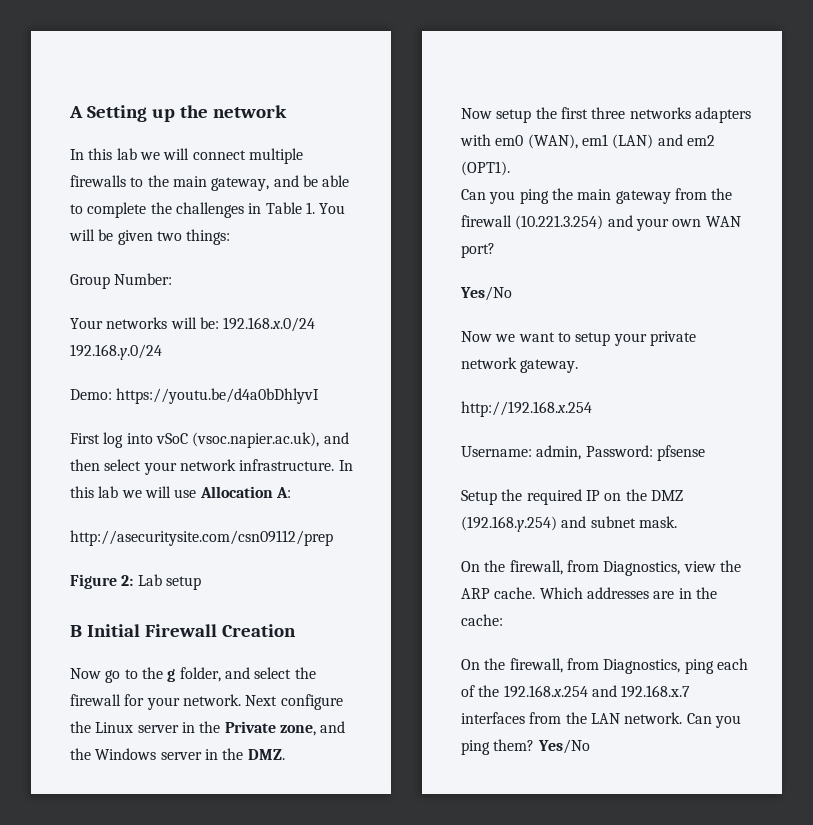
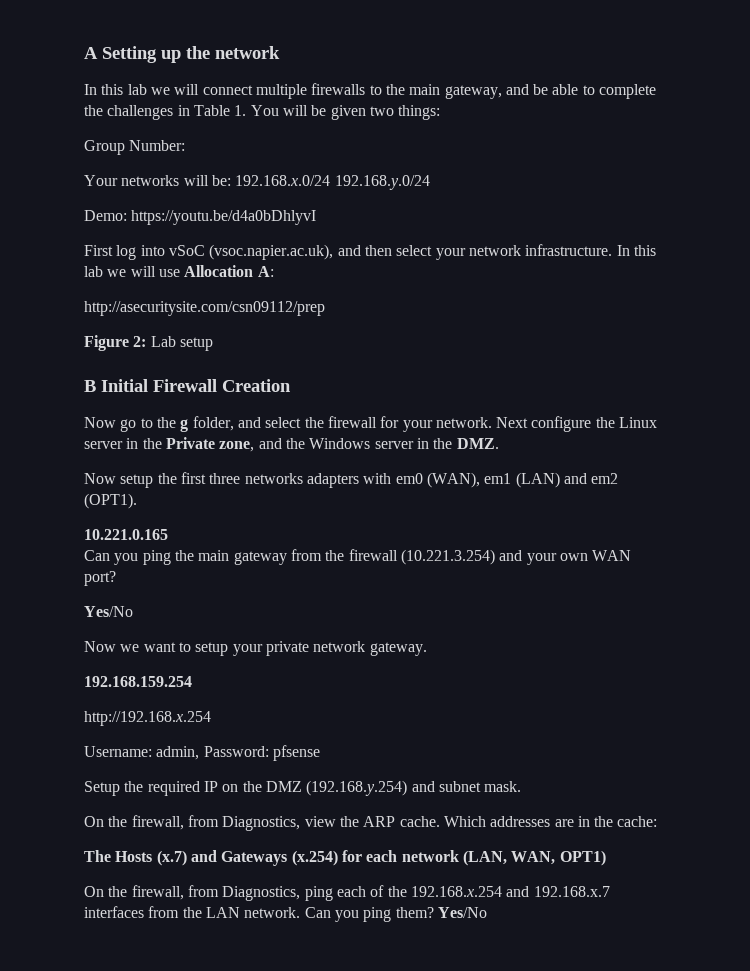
(510, 168) none -> [84,529,168,540] // 10.221.0.165
(579, 366) none -> [84,676,192,687] // 192.168.159.254
(503, 620) none -> [84,850,606,866] // The Hosts (x.7) and Gateways (x.254) for each network (LAN, WAN, OPT1)

